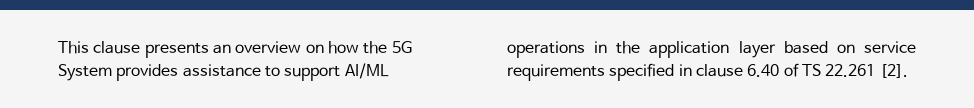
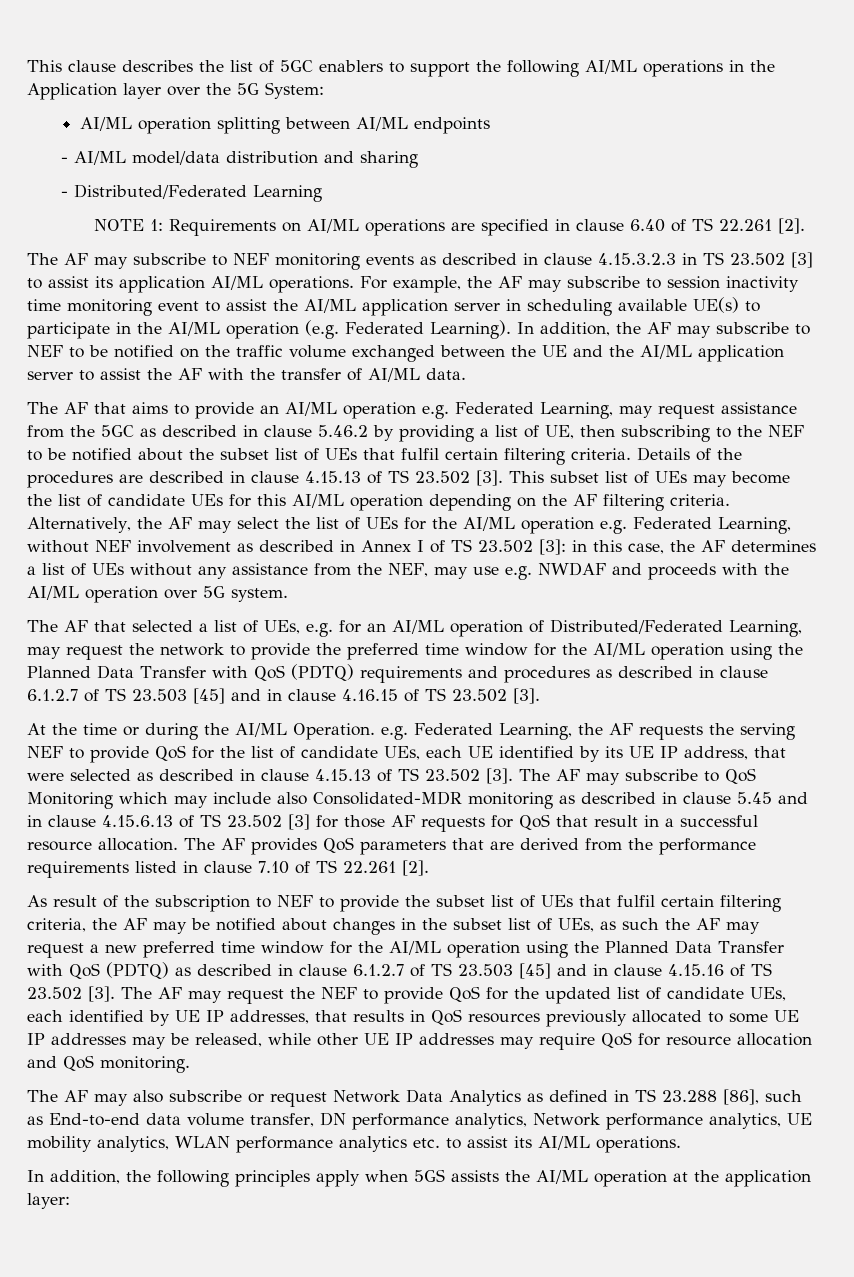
[144,41,412,58] [58,63,389,81] [507,41,916,58] [507,64,605,81] presents an overview on how the 5G System provides assistance to support AI/ML operations in the application layer based on service requirements -> [122,60,775,77] [27,82,324,100] [79,117,490,134] [60,151,418,168] [60,184,322,202] [94,219,476,236] describes the list of 5GC enablers to support the following AI/ML operations in the Application layer over the 5G System: // AI/ML operation splitting between AI/ML endpoints // - AI/ML model/data distribution and sharing // - Distributed/Federated Learning // NOTE 1: Requirements on AI/ML operations are
(908, 71) none -> [27,252,813,270] [27,276,799,293] [27,297,760,316] [27,320,810,339] [27,345,784,362] [27,368,466,382] [27,402,797,419] [27,425,804,442] [27,447,742,465] [27,470,790,488] [27,494,730,511] [27,517,791,534] [27,539,816,555] [27,562,789,580] [27,586,288,603] [27,619,802,637] [27,643,803,660] [27,664,768,683] [27,688,540,704] [27,723,795,740] [27,745,786,763] [27,768,756,785] [27,791,808,809] [27,814,758,832] [27,837,756,855] [27,860,429,878] [27,895,781,912] [27,918,760,935] [27,940,784,958] [27,962,772,979] [27,986,786,1004] [27,1009,799,1027] [27,1032,812,1050] [27,1055,190,1073] [27,1089,802,1107] [27,1112,812,1130] [27,1136,681,1153] [27,1169,811,1187] [27,1193,70,1209] // The AF may subscribe to NEF monitoring events as described in clause 4.15.3.2.3 in TS 23.502 [3] to assist its application AI/ML operations. For example, the AF may subscribe to session inactivity time monitoring event to assist the AI/ML application server in scheduling available UE(s) to participate in the AI/ML operation (e.g. Federated Learning). In addition, the AF may subscribe to NEF to be notified on the traffic volume exchanged between the UE and the AI/ML application server to assist the AF with the transfer of AI/ML data. // The AF that aims to provide an AI/ML operation e.g. Federated Learning, may request assistance from the 5GC as described in clause 5.46.2 by providing a list of UE, then subscribing to the NEF to be notified about the subset list of UEs that fulfil certain filtering criteria. Details of the procedures are described in clause 4.15.13 of TS 23.502 [3]. This subset list of UEs may become the list of candidate UEs for this AI/ML operation depending on the AF filtering criteria. Alternatively, the AF may select the list of UEs for the AI/ML operation e.g. Federated Learning, without NEF involvement as described in Annex I of TS 23.502 [3]: in this case, the AF determines a list of UEs without any assistance from the NEF, may use e.g. NWDAF and proceeds with the AI/ML operation over 5G system. // The AF that selected a list of UEs, e.g. for an AI/ML operation of Distributed/Federated Learning, may request the network to provide the preferred time window for the AI/ML operation using the Planned Data Transfer with QoS (PDTQ) requirements and procedures as described in clause 6.1.2.7 of TS 23.503 [45] and in clause 4.16.15 of TS 23.502 [3]. // At the time or during the AI/ML Operation. e.g. Federated Learning, the AF requests the serving NEF to provide QoS for the list of candidate UEs, each UE identified by its UE IP address, that were selected as described in clause 4.15.13 of TS 23.502 [3]. The AF may subscribe to QoS Monitoring which may include also Consolidated-MDR monitoring as described in clause 5.45 and in clause 4.15.6.13 of TS 23.502 [3] for those AF requests for QoS that result in a successful resource allocation. The AF provides QoS parameters that are derived from the performance requirements listed in clause 7.10 of TS 22.261 [2]. // As result of the subscription to NEF to provide the subset list of UEs that fulfil certain filtering criteria, the AF may be notified about changes in the subset list of UEs, as such the AF may request a new preferred time window for the AI/ML operation using the Planned Data Transfer with QoS (PDTQ) as described in clause 6.1.2.7 of TS 23.503 [45] and in clause 4.15.16 of TS 23.502 [3]. The AF may request the NEF to provide QoS for the updated list of candidate UEs, each identified by UE IP addresses, that results in QoS resources previously allocated to some UE IP addresses may be released, while other UE IP addresses may require QoS for resource allocation and QoS monitoring. // The AF may also subscribe or request Network Data Analytics as defined in TS 23.288 [86], such as End-to-end data volume transfer, DN performance analytics, Network performance analytics, UE mobility analytics, WLAN performance analytics etc. to assist its AI/ML operations. // In addition, the following principles apply when 5GS assists the AI/ML operation at the application layer:

